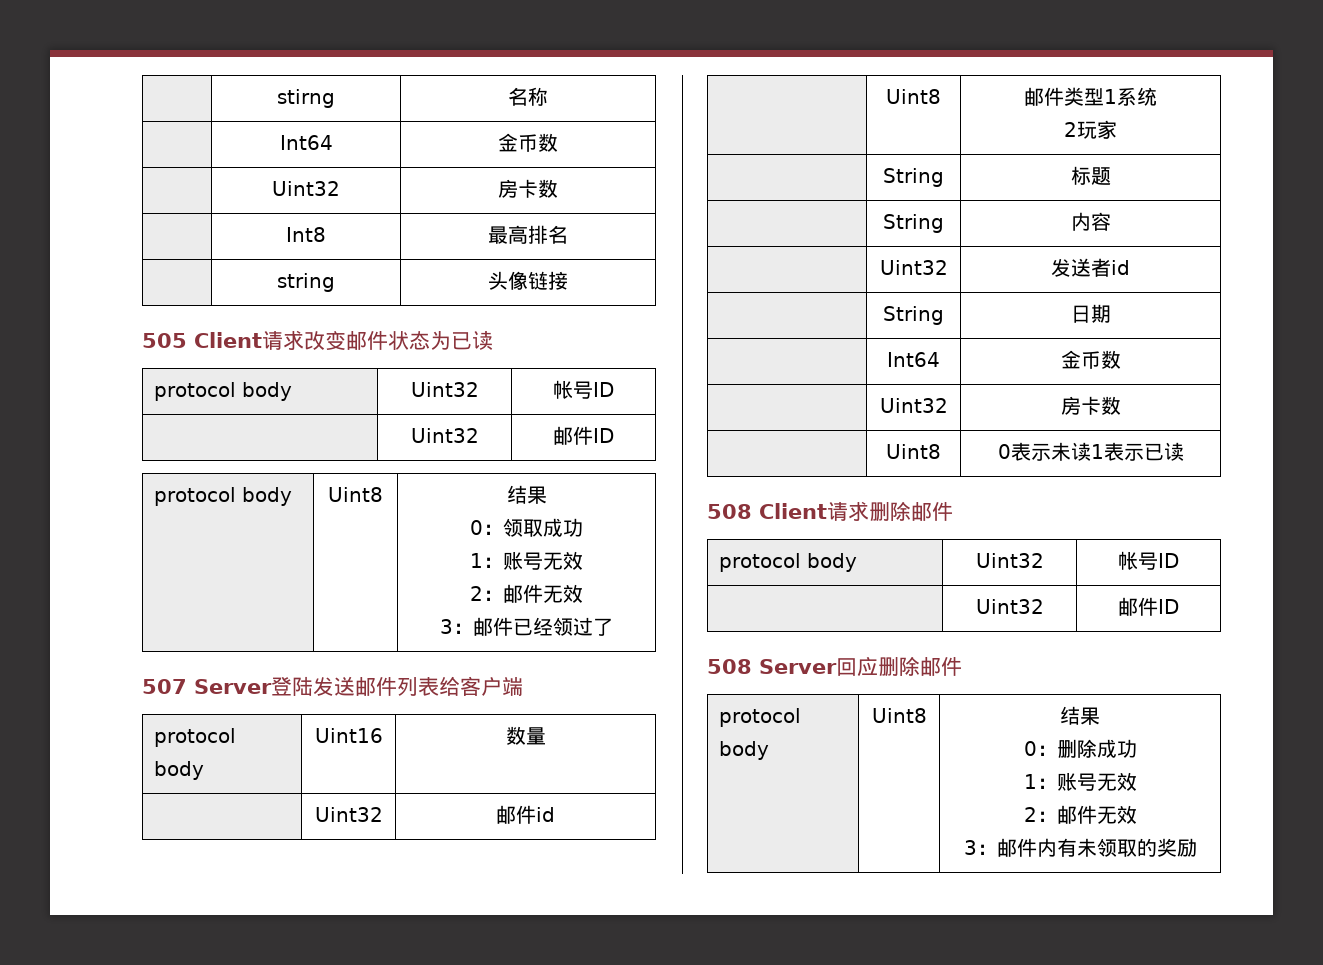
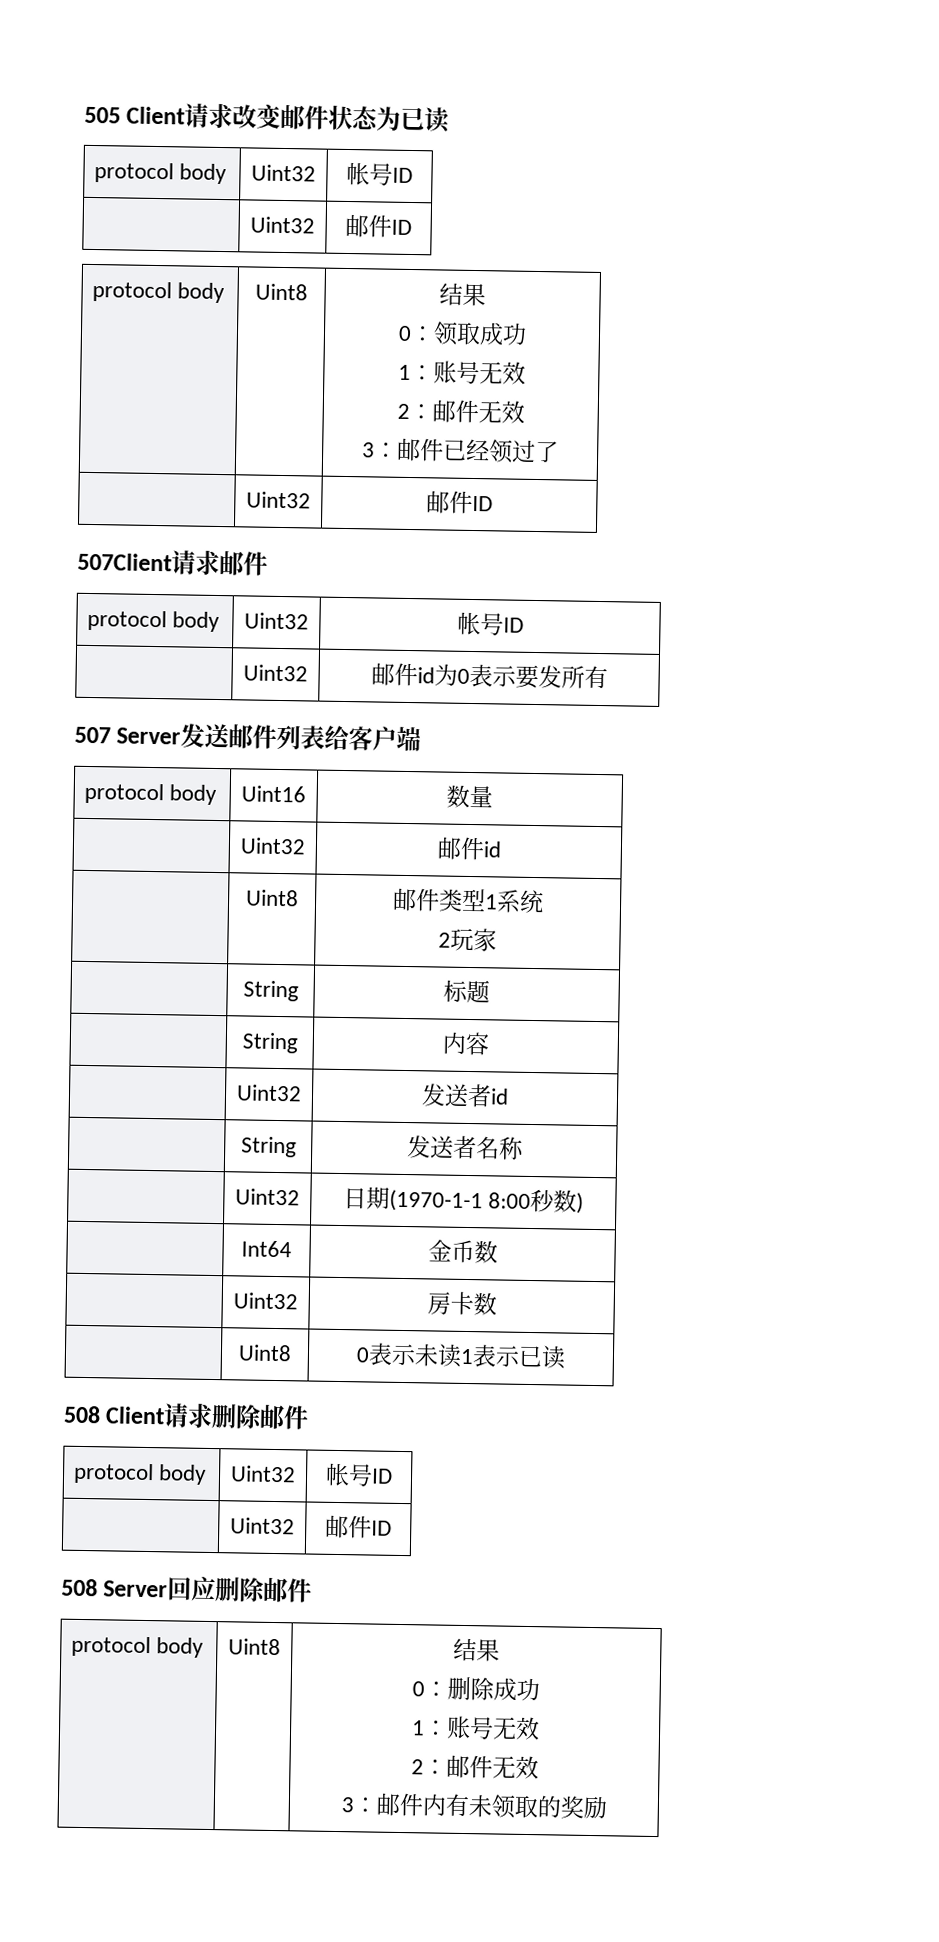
[277,89,335,108] [508,87,548,106] [279,135,333,150] [498,133,558,152] [272,181,340,196] [498,179,558,198] [286,227,326,242] [488,225,568,244] [277,273,335,292] [488,271,568,290] | stirng | 名称 // | Int64 | 金币数 // | Uint32 | 房卡数 // | Int8 | 最高排名 // | string | 头像链接 // -> (84, 115) none
(613, 627) none -> [246,491,311,509] [426,490,494,515] [77,550,268,576] [87,609,221,633] [244,612,309,630] [456,611,524,636] [243,664,308,682] [370,662,608,690] // | Uint32 | 邮件ID // 507Client请求邮件 // protocol body | Uint32 | 帐号ID // | Uint32 | 邮件id为0表示要发所有
[271,676,313,696] 登陆 -> (182, 736) none
[1070,304,1111,323] 日期 -> [406,1135,524,1160] [235,1188,300,1206] [342,1186,585,1214] 发送者名称 // | Uint32 | 日期(1970-1-1 8:00秒数)

